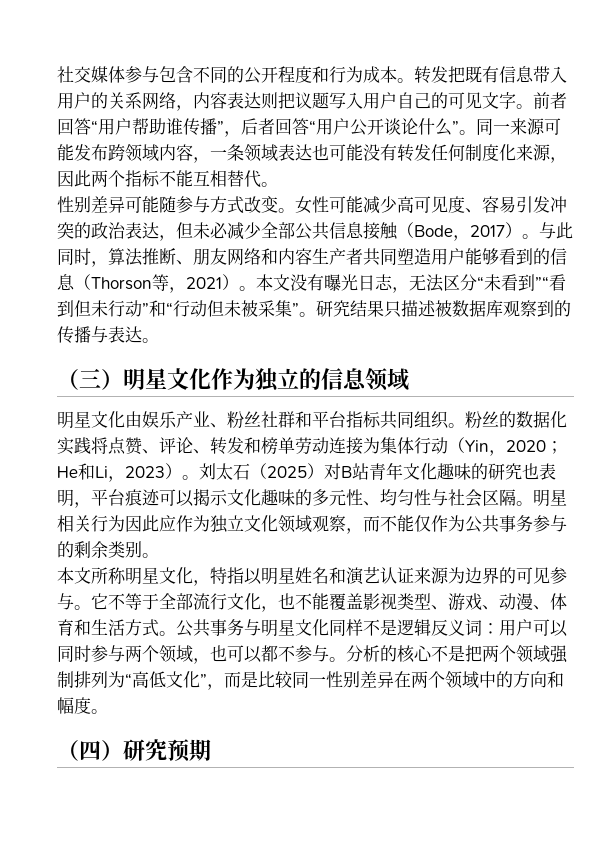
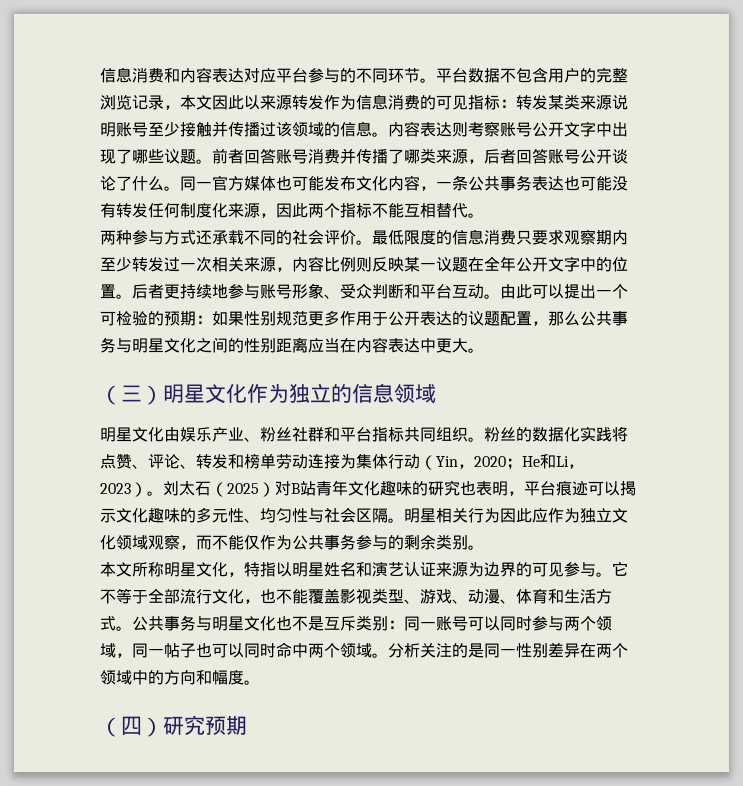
[57,66,567,84] [57,92,567,111] [57,118,545,137] 社交媒体参与包含不同的公开程度和行为成本。转发把既有信息带入用户的关系网络，内容表达则把议题写入用户自己的可见文字。前者回答“用户帮助谁传播”，后者回答“用户公开谈论什么”。同一来源 -> [100,67,628,83] [100,94,628,110] [100,121,628,137] [100,148,628,164] [100,175,292,191] 信息消费和内容表达对应平台参与的不同环节。平台数据不包含用户的完整浏览记录，本文因此以来源转发作为信息消费的可见指标：转发某类来源说明账号至少接触并传播过该领域的信息。内容表达则考察账号公开文字中出现了哪些议题。前者回答账号消费并传播了哪类来源，后者回答账号公开谈论了什么。同一官方媒体也
[108,144,159,162] 跨领域 -> [356,176,388,191] 文化
[244,144,278,162] 领域 -> [468,175,532,191] 公共事务
[57,196,567,214] [57,222,573,241] [57,248,567,267] [57,274,566,293] [57,300,571,318] [57,326,142,344] 性别差异可能随参与方式改变。女性可能减少高可见度、容易引发冲突的政治表达，但未必减少全部公共信息接触（Bode，2017）。与此同时，算法推断、朋友网络和内容生产者共同塑造用户能够看到的信息（Thorson等，2021）。本文没有曝光日志，无法区分“未看到”“看到但未行动”和“行动但未被采集”。研究结果只描述被数据库观察到的传播与表达 -> [100,229,628,245] [100,256,628,272] [100,283,628,299] [100,310,628,326] [100,337,468,353] 两种参与方式还承载不同的社会评价。最低限度的信息消费只要求观察期内至少转发过一次相关来源，内容比例则反映某一议题在全年公开文字中的位置。后者更持续地参与账号形象、受众判断和平台互动。由此可以提出一个可检验的预期：如果性别规范更多作用于公开表达的议题配置，那么公共事务与明星文化之间的性别距离应当在内容表达中更大
[329,619,533,636] 同样不是逻辑反义词：用户 -> [276,615,468,631] 也不是互斥类别：同一账号
[210,645,568,663] [57,671,293,690] 也可以都不参与。分析的核心不是把两个领域强制排列为“高低文化”，而是比较 -> [132,642,484,658] 同一帖子也可以同时命中两个领域。分析关注的是

